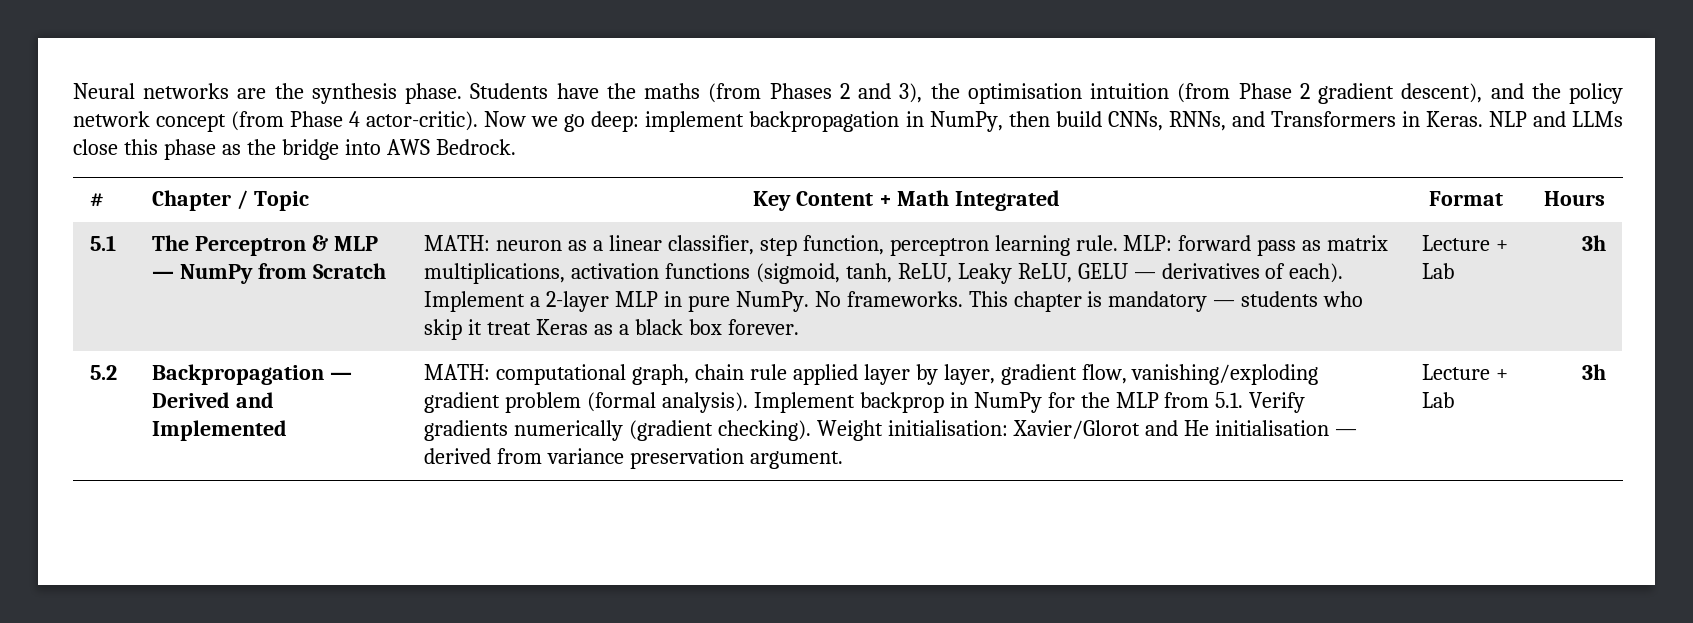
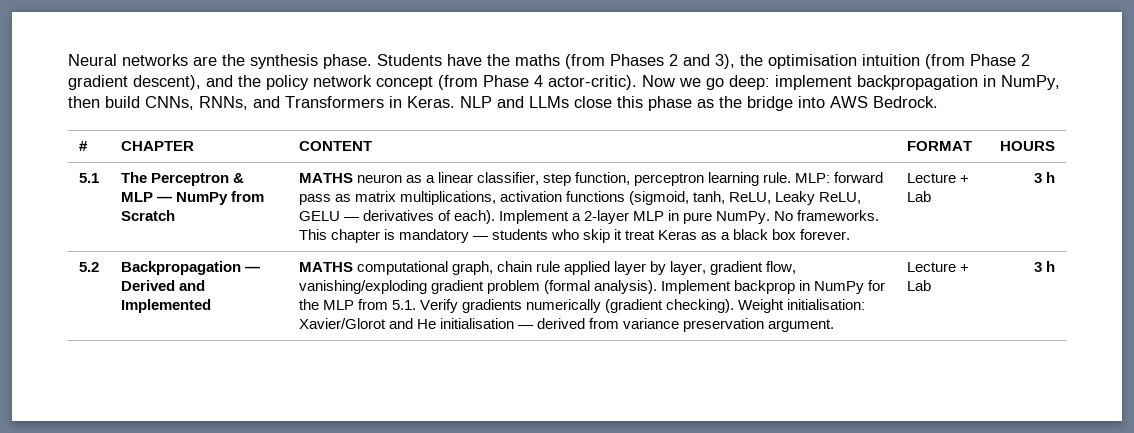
[152,190,310,211] [752,190,1061,211] [1428,191,1503,206] [1543,191,1605,206] Chapter / Topic | Key Content + Math Integrated | Format | Hours -> [120,141,194,151] [298,141,372,151] [906,141,972,151] [1000,141,1056,151] CHAPTER | CONTENT | FORMAT | HOURS
[424,235,491,251] MATH: -> [298,173,353,183] MATHS
[1581,235,1606,251] 3h -> [1034,172,1056,183] 3 h
[424,364,491,380] MATH: -> [298,262,353,272] MATHS
[1581,364,1606,380] 3h -> [1034,261,1056,272] 3 h

